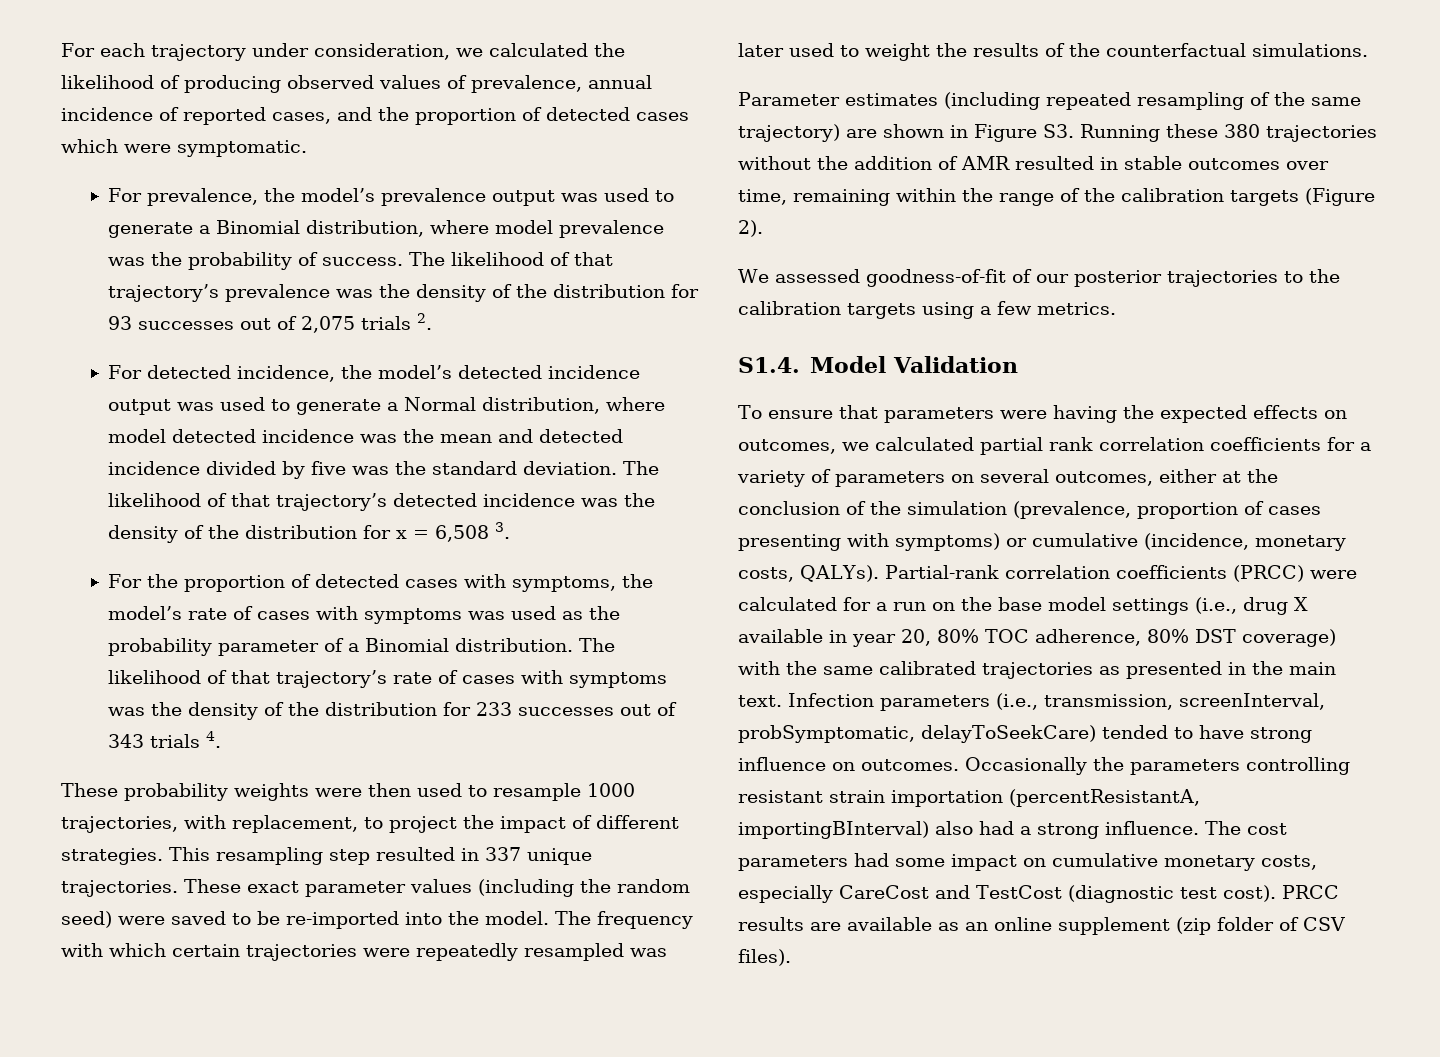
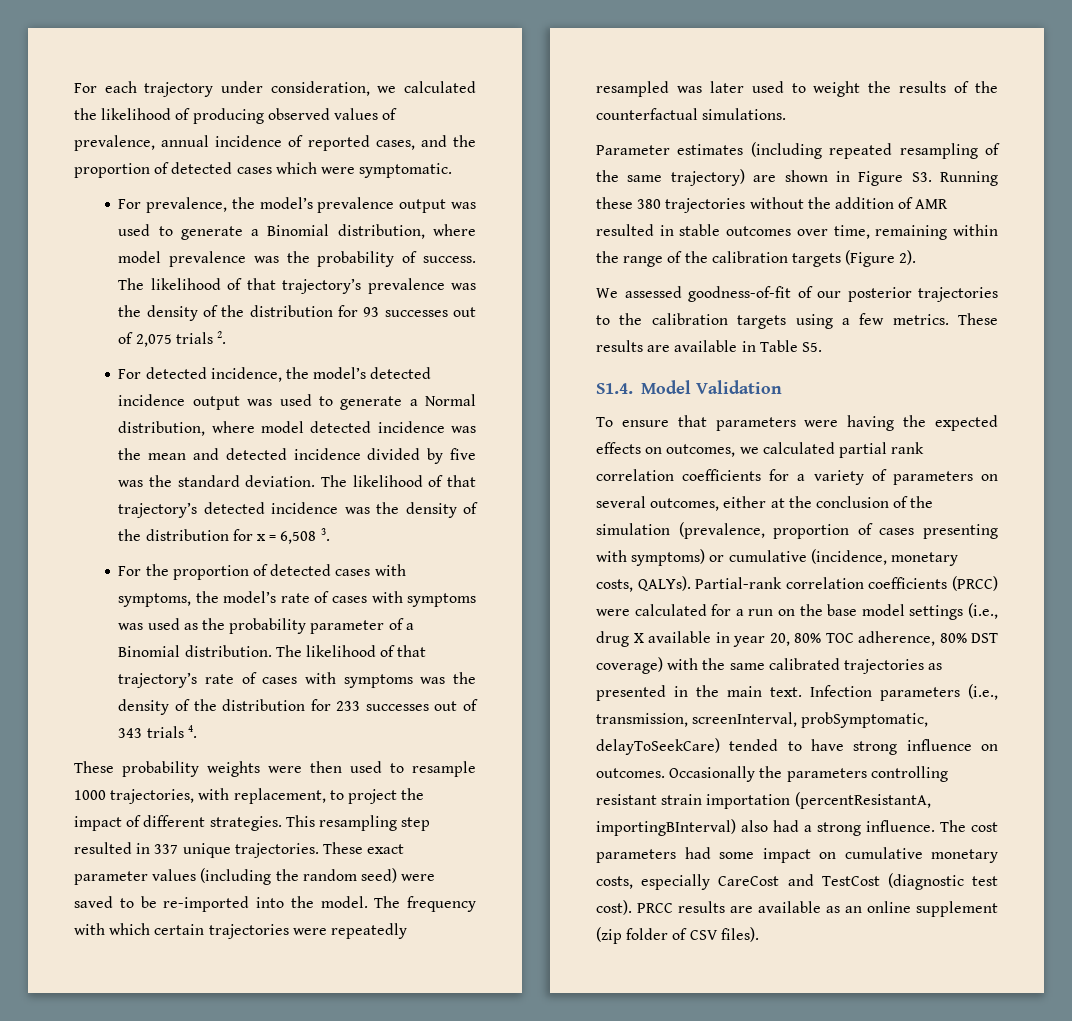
(1116, 308) none -> [958,313,998,325] [596,340,822,352] These results are available in Table S5.

